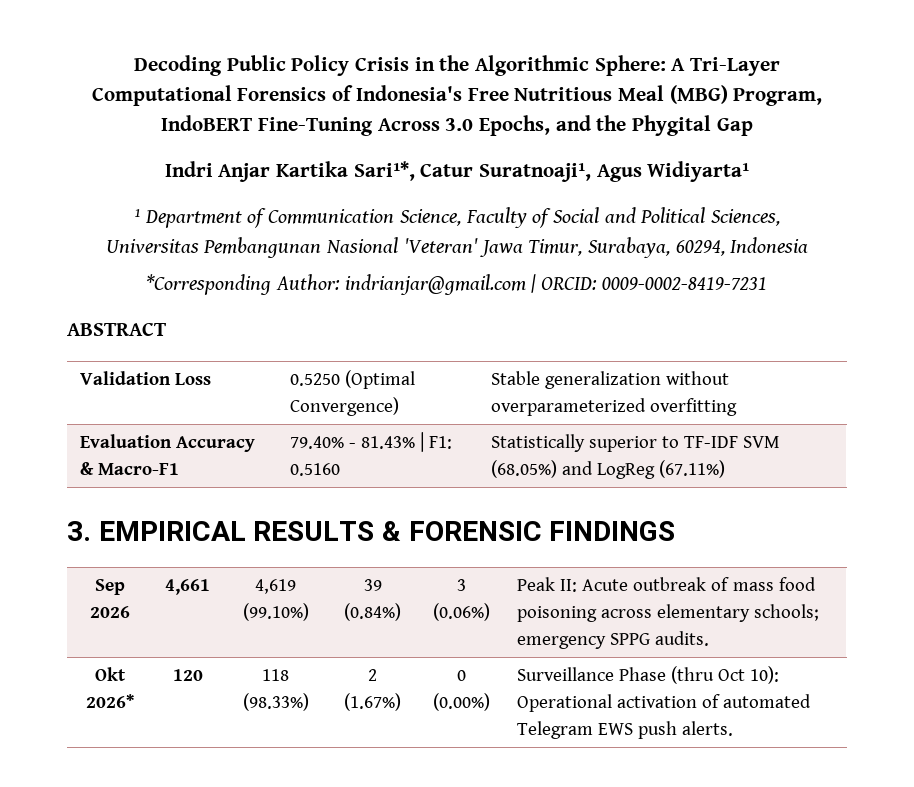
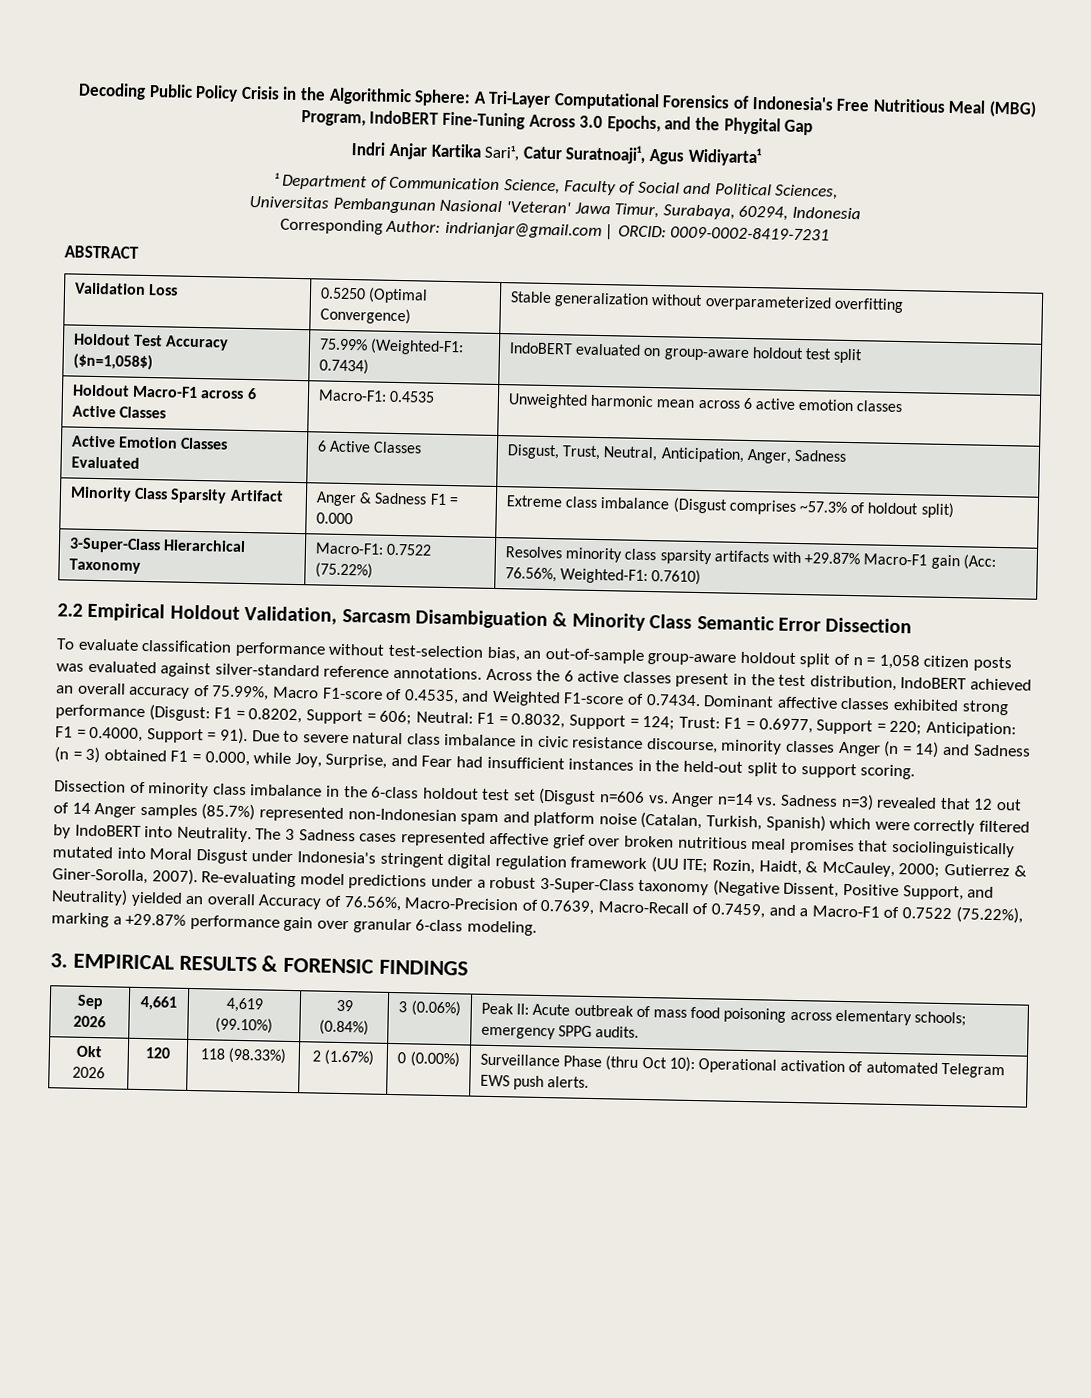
[353,161,415,181] Sari¹*, -> [484,144,521,162] Sari¹,
[146,274,272,295] *Corresponding -> [279,218,383,235] Corresponding
[79,434,256,452] [79,462,180,475] [289,432,453,452] [289,463,340,476] [490,434,781,452] [490,460,726,479] Evaluation Accuracy & Macro-F1 | 79.40% - 81.43% | F1: 0.5160 | Statistically superior to TF-IDF SVM (68.05%) and LogReg (67.11%) -> [73,333,230,351] [73,353,154,371] [319,338,465,356] [319,358,370,375] [509,342,864,364] [72,384,257,400] [72,405,167,419] [318,389,436,403] [508,393,903,413] [71,435,229,450] [71,456,141,469] [317,440,423,454] [507,444,846,464] [70,486,284,504] [316,491,458,507] [316,512,354,525] [506,495,954,519] [69,537,247,554] [69,558,142,574] [315,542,433,556] [315,562,374,579] [505,546,996,570] [505,567,702,586] [57,602,913,634] [56,638,1013,672] [56,660,1033,691] [56,682,1009,716] [55,704,1017,738] [55,726,1031,758] [54,746,916,780] [54,780,1022,811] [53,802,1031,835] [53,824,1016,858] [52,846,1027,878] [52,868,995,901] [51,888,1023,924] [51,912,537,936] Holdout Test Accuracy ($n=1,058$) | 75.99% (Weighted-F1: 0.7434) | IndoBERT evaluated on group-aware holdout test split // Holdout Macro-F1 across 6 Active Classes | Macro-F1: 0.4535 | Unweighted harmonic mean across 6 active emotion classes // Active Emotion Classes Evaluated | 6 Active Classes | Disgust, Trust, Neutral, Anticipation, Anger, Sadness // Minority Class Sparsity Artifact | Anger & Sadness F1 = 0.000 | Extreme class imbalance (Disgust comprises ~57.3% of holdout split) // 3-Super-Class Hierarchical Taxonomy | Macro-F1: 0.7522 (75.22%) | Resolves minority class sparsity artifacts with +29.87% Macro-F1 gain (Acc: 76.56%, Weighted-F1: 0.7610) // 2.2 Empirical Holdout Validation, Sarcasm Disambiguation & Minority Class Semantic Error Dissection // To evaluate classification performance without test-selection bias, an out-of-sample group-aware holdout split of n = 1,058 citizen posts was evaluated against silver-standard reference annotations. Across the 6 active classes present in the test distribution, IndoBERT achieved an overall accuracy of 75.99%, Macro F1-score of 0.4535, and Weighted F1-score of 0.7434. Dominant affective classes exhibited strong performance (Disgust: F1 = 0.8202, Support = 606; Neutral: F1 = 0.8032, Support = 124; Trust: F1 = 0.6977, Support = 220; Anticipation: F1 = 0.4000, Support = 91). Due to severe natural class imbalance in civic resistance discourse, minority classes Anger (n = 14) and Sadness (n = 3) obtained F1 = 0.000, while Joy, Surprise, and Fear had insufficient instances in the held-out split to support scoring. // Dissection of minority class imbalance in the 6-class holdout test set (Disgust n=606 vs. Anger n=14 vs. Sadness n=3) revealed that 12 out of 14 Anger samples (85.7%) represented non-Indonesian spam and platform noise (Catalan, Turkish, Spanish) which were correctly filtered by IndoBERT into Neutrality. The 3 Sadness cases represented affective grief over broken nutritious meal promises that sociolinguistically mutated into Moral Disgust under Indonesia's stringent digital regulation framework (UU ITE; Rozin, Haidt, & McCauley, 2000; Gutierrez & Giner-Sorolla, 2007). Re-evaluating model predictions under a robust 3-Super-Class taxonomy (Negative Dissent, Positive Support, and Neutrality) yielded an overall Accuracy of 76.56%, Macro-Precision of 0.7639, Macro-Recall of 0.7459, and a Macro-F1 of 0.7522 (75.22%), marking a +29.87% performance gain over granular 6-class modeling.
[85,694,134,708] 2026* -> [72,1066,105,1079] 2026

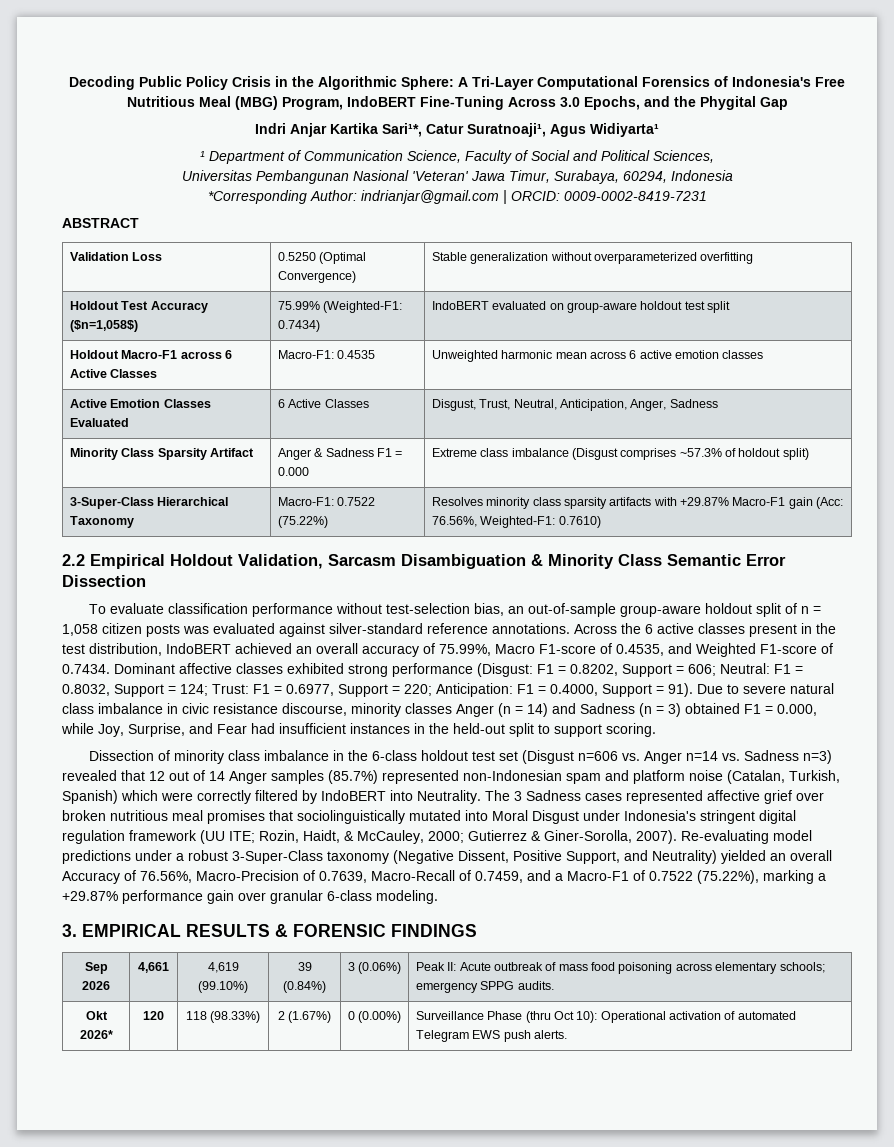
[484,144,521,162] Sari¹, -> [382,123,422,137] Sari¹*,
[279,218,383,235] Corresponding -> [207,190,307,204] *Corresponding
[72,1066,105,1079] 2026 -> [79,1030,113,1039] 2026*

